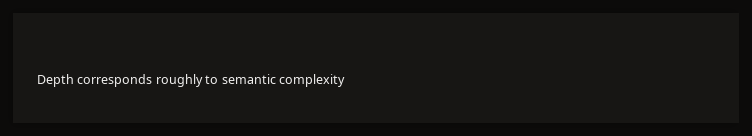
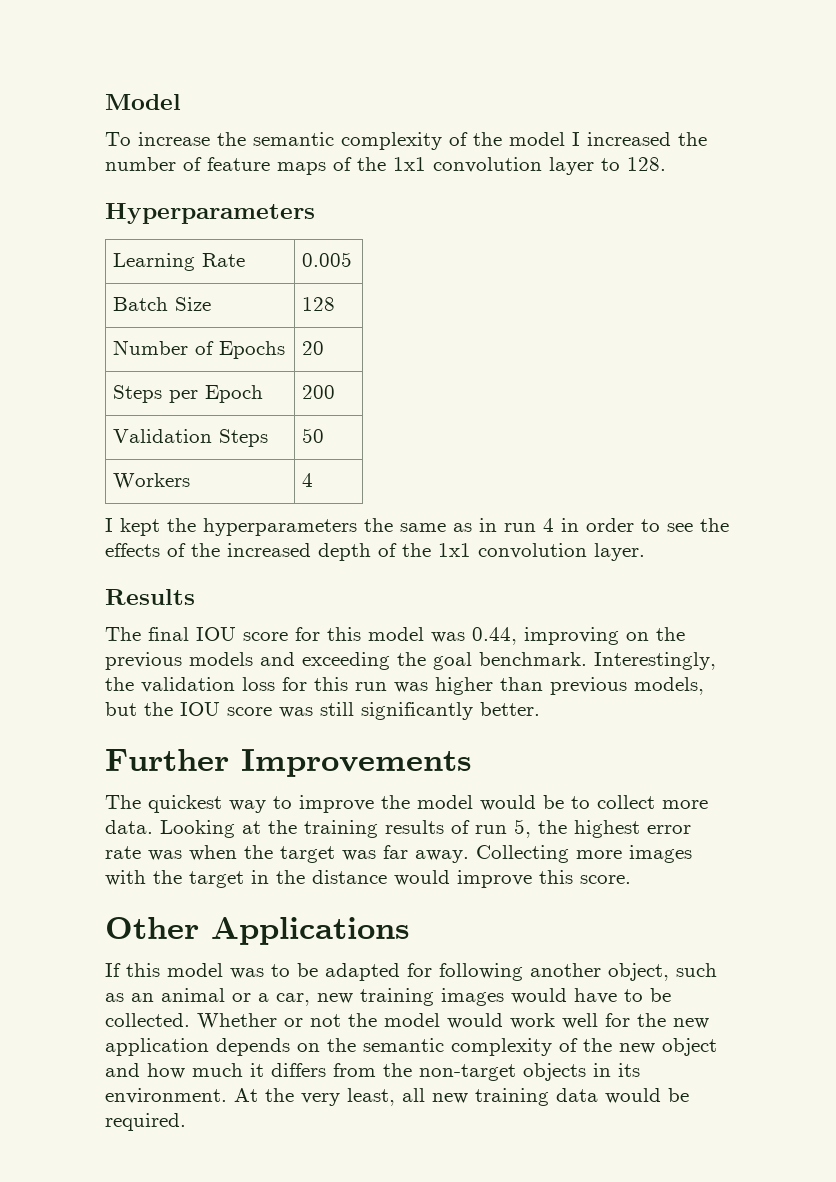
[37,74,345,87] Depth corresponds roughly to semantic complexity -> [105,94,181,110] [105,132,707,150] [105,157,666,175] [105,203,315,224] [113,253,246,271] [302,252,353,267] [113,297,212,311] [302,297,336,311] [113,340,286,359] [302,341,325,355] [113,385,264,403] [302,385,336,399] [113,429,269,447] [302,428,325,443] [113,473,191,489] [302,473,314,487] [105,518,729,536] [105,543,645,561] [105,589,195,605] [105,627,685,645] [105,652,716,670] [105,677,704,695] [105,702,540,720] [105,749,472,777] [105,795,708,813] [105,819,691,838] [105,845,692,863] [105,870,631,888] [105,917,410,945] [105,963,717,981] [105,988,671,1006] [105,1013,709,1029] [105,1038,717,1056] [105,1063,640,1081] [105,1088,689,1106] [105,1113,186,1131] Model // To increase the semantic complexity of the model I increased the number of feature maps of the 1x1 convolution layer to 128. // Hyperparameters // Learning Rate | 0.005 // Batch Size | 128 // Number of Epochs | 20 // Steps per Epoch | 200 // Validation Steps | 50 // Workers | 4 // I kept the hyperparameters the same as in run 4 in order to see the effects of the increased depth of the 1x1 convolution layer. // Results // The final IOU score for this model was 0.44, improving on the previous models and exceeding the goal benchmark. Interestingly, the validation loss for this run was higher than previous models, but the IOU score was still significantly better. // Further Improvements // The quickest way to improve the model would be to collect more data. Looking at the training results of run 5, the highest error rate was when the target was far away. Collecting more images with the target in the distance would improve this score. // Other Applications // If this model was to be adapted for following another object, such as an animal or a car, new training images would have to be collected. Whether or not the model would work well for the new application depends on the semantic complexity of the new object and how much it differs from the non-target objects in its environment. At the very least, all new training data would be required.

